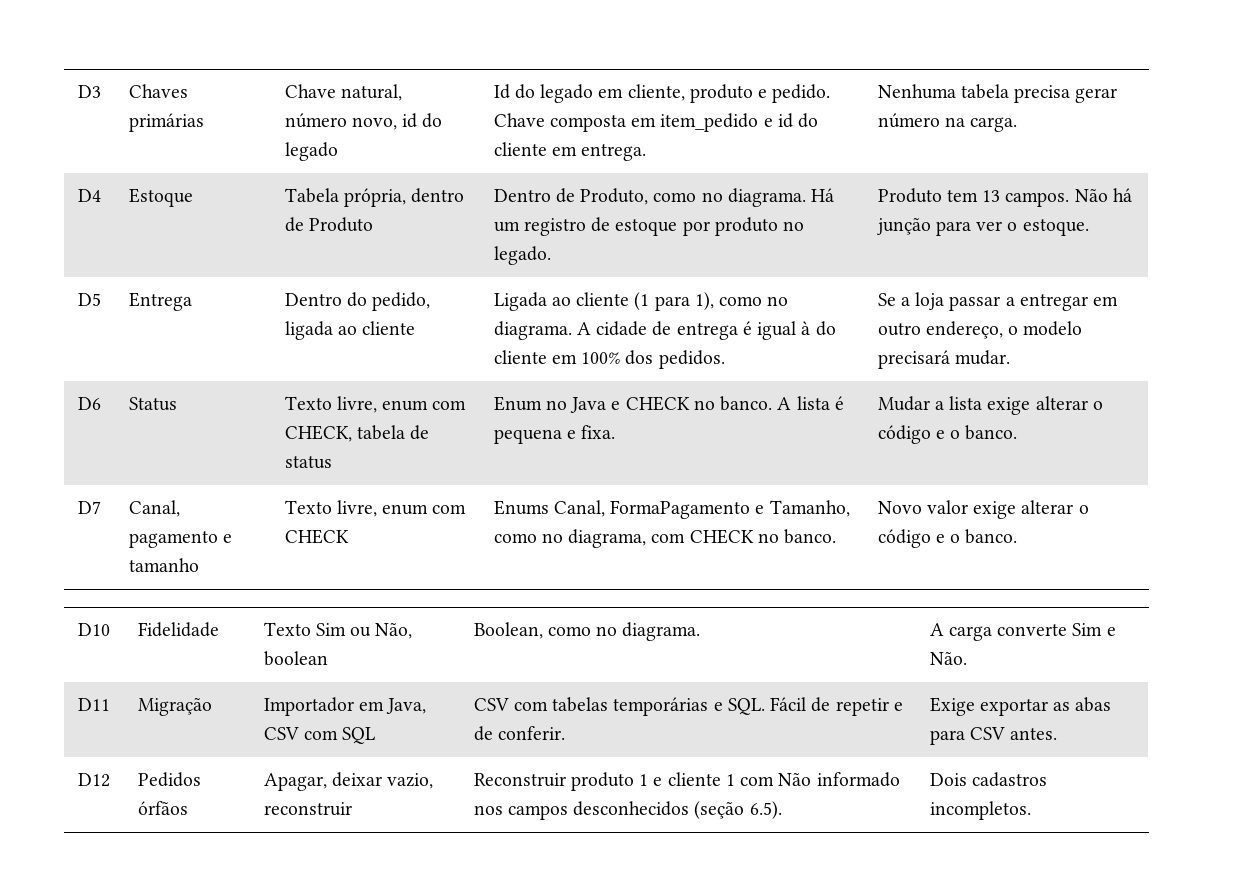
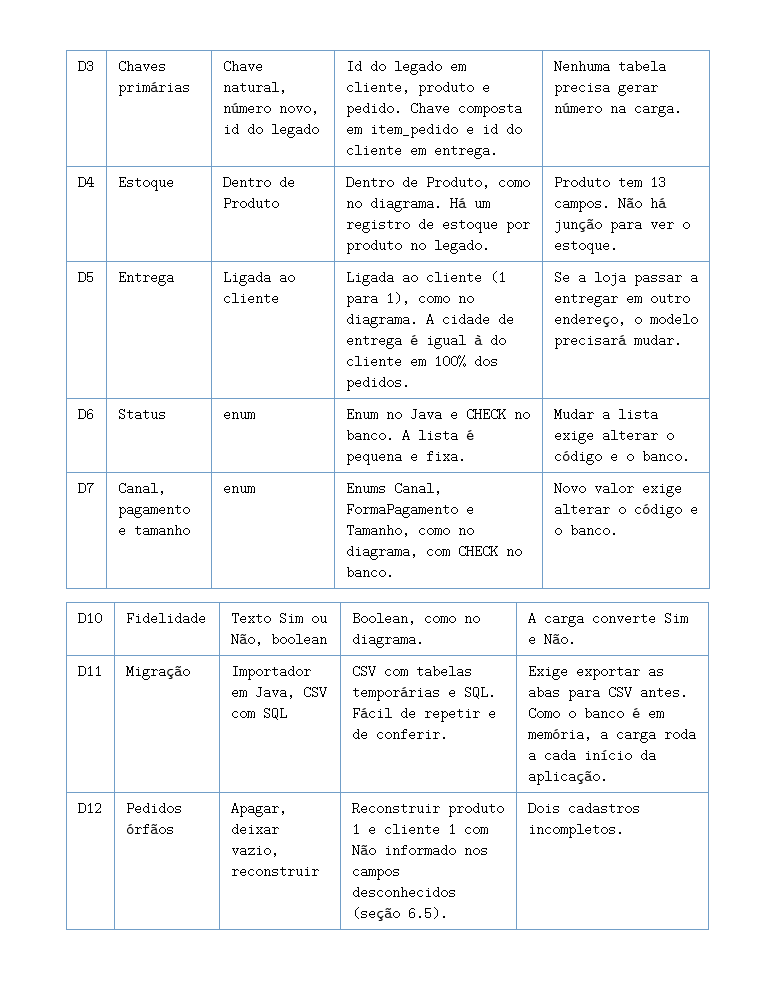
[284,188,465,207] Tabela própria, dentro -> [222,176,271,189] Dentro
[284,292,431,311] [284,321,333,340] Dentro do pedido, ligada -> [222,271,271,286] Ligada
[284,396,467,413] [284,425,430,442] [284,456,332,469] Texto livre, enum com CHECK, tabela de status -> [222,408,255,421] enum
[284,500,467,517] [284,529,349,544] Texto livre, enum com CHECK -> [222,482,255,495] enum
(1058, 734) none -> [527,707,664,720] [527,728,696,743] [527,749,656,762] [527,770,608,785] Como o banco é em memória, a carga roda a cada início da aplicação.

